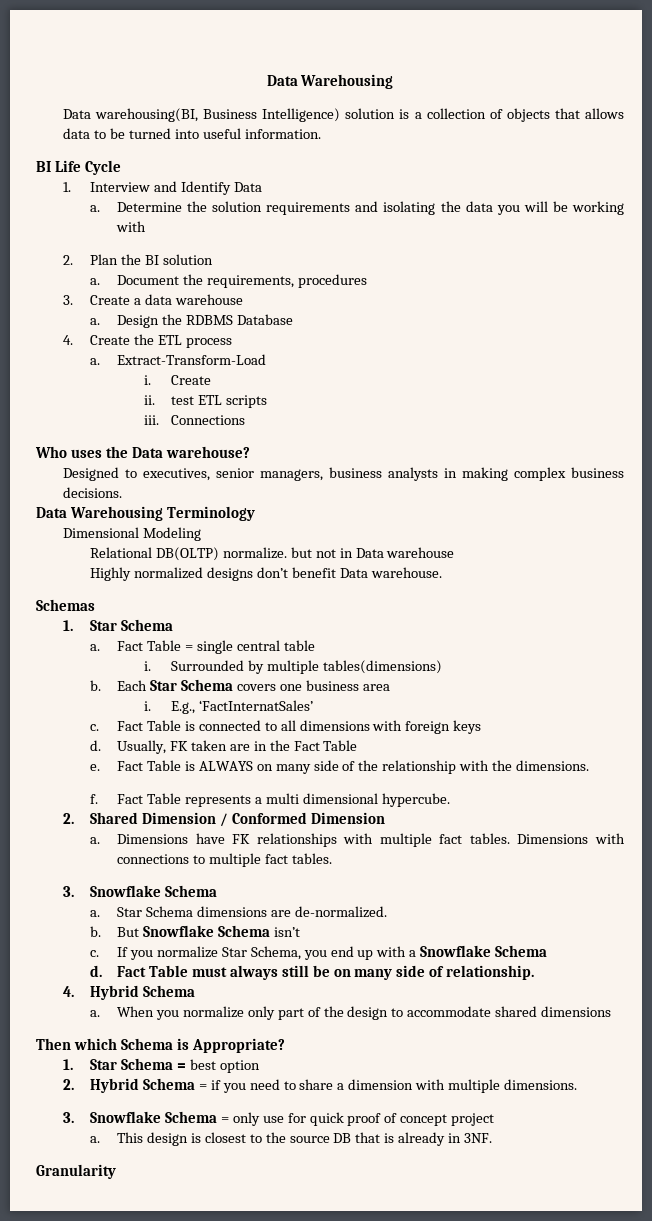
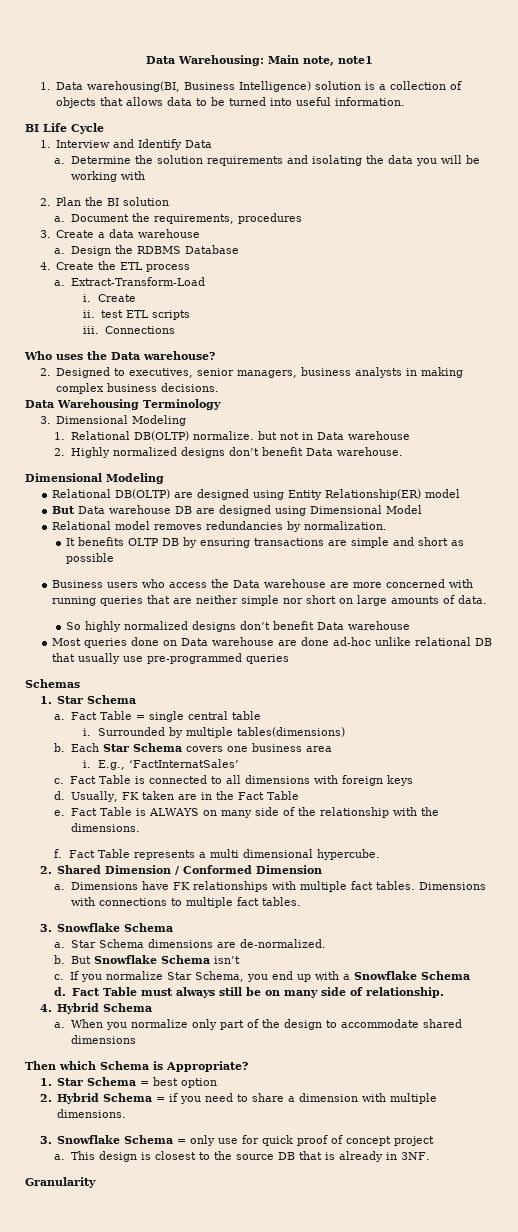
[266,74,394,89] Data Warehousing // -> [145,55,373,66] [39,82,51,90] Data Warehousing: Main note, note1 // 1.
(250, 452) none -> [39,368,51,376] 2.
[63,527,201,541] Dimensional Modeling // -> [39,415,187,426] [54,432,66,440] 3. Dimensional Modeling // 1.
(455, 552) none -> [54,448,66,456] 2.
(442, 572) none -> [25,473,164,484] [51,489,460,500] [51,505,422,516] [51,521,387,532] [66,537,465,548] [66,553,115,564] [51,579,473,588] [51,595,487,606] [66,621,411,632] [51,637,492,648] [51,653,289,664] // Dimensional Modeling // Relational DB(OLTP) are designed using Entity Relationship(ER) model // But Data warehouse DB are designed using Dimensional Model // Relational model removes redundancies by normalization. // It benefits OLTP DB by ensuring transactions are simple and short as possible // Business users who access the Data warehouse are more concerned with running queries that are neither simple nor short on large amounts of data. // So highly normalized designs don’t benefit Data warehouse // Most queries done on Data warehouse are done ad-hoc unlike relational DB that usually use pre-programmed queries

